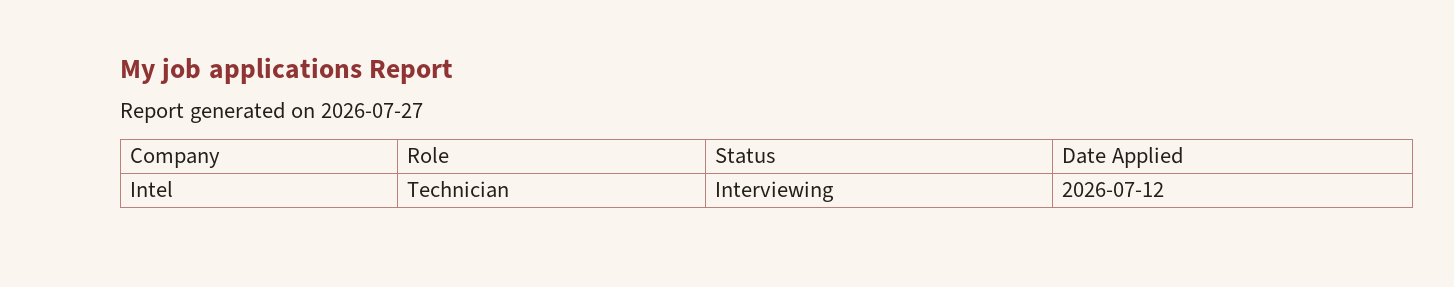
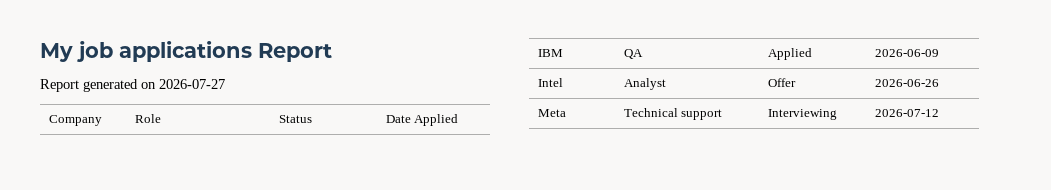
[130,181,174,197] [407,181,510,198] Intel | Technician -> [537,49,563,57] [623,49,643,59] [767,48,812,60] [874,49,939,57] [537,78,563,87] [623,78,666,90] [767,78,796,87] [874,79,939,87] [537,109,566,117] [623,108,723,120] IBM | QA | Applied | 2026-06-09 // Intel | Analyst | Offer | 2026-06-26 // Meta | Technical support

